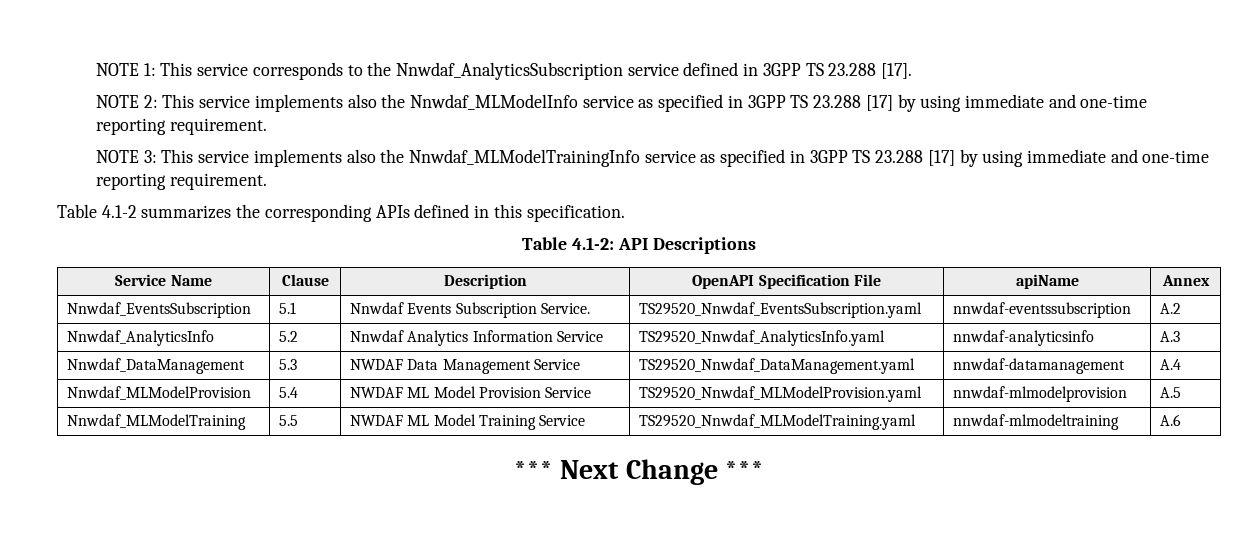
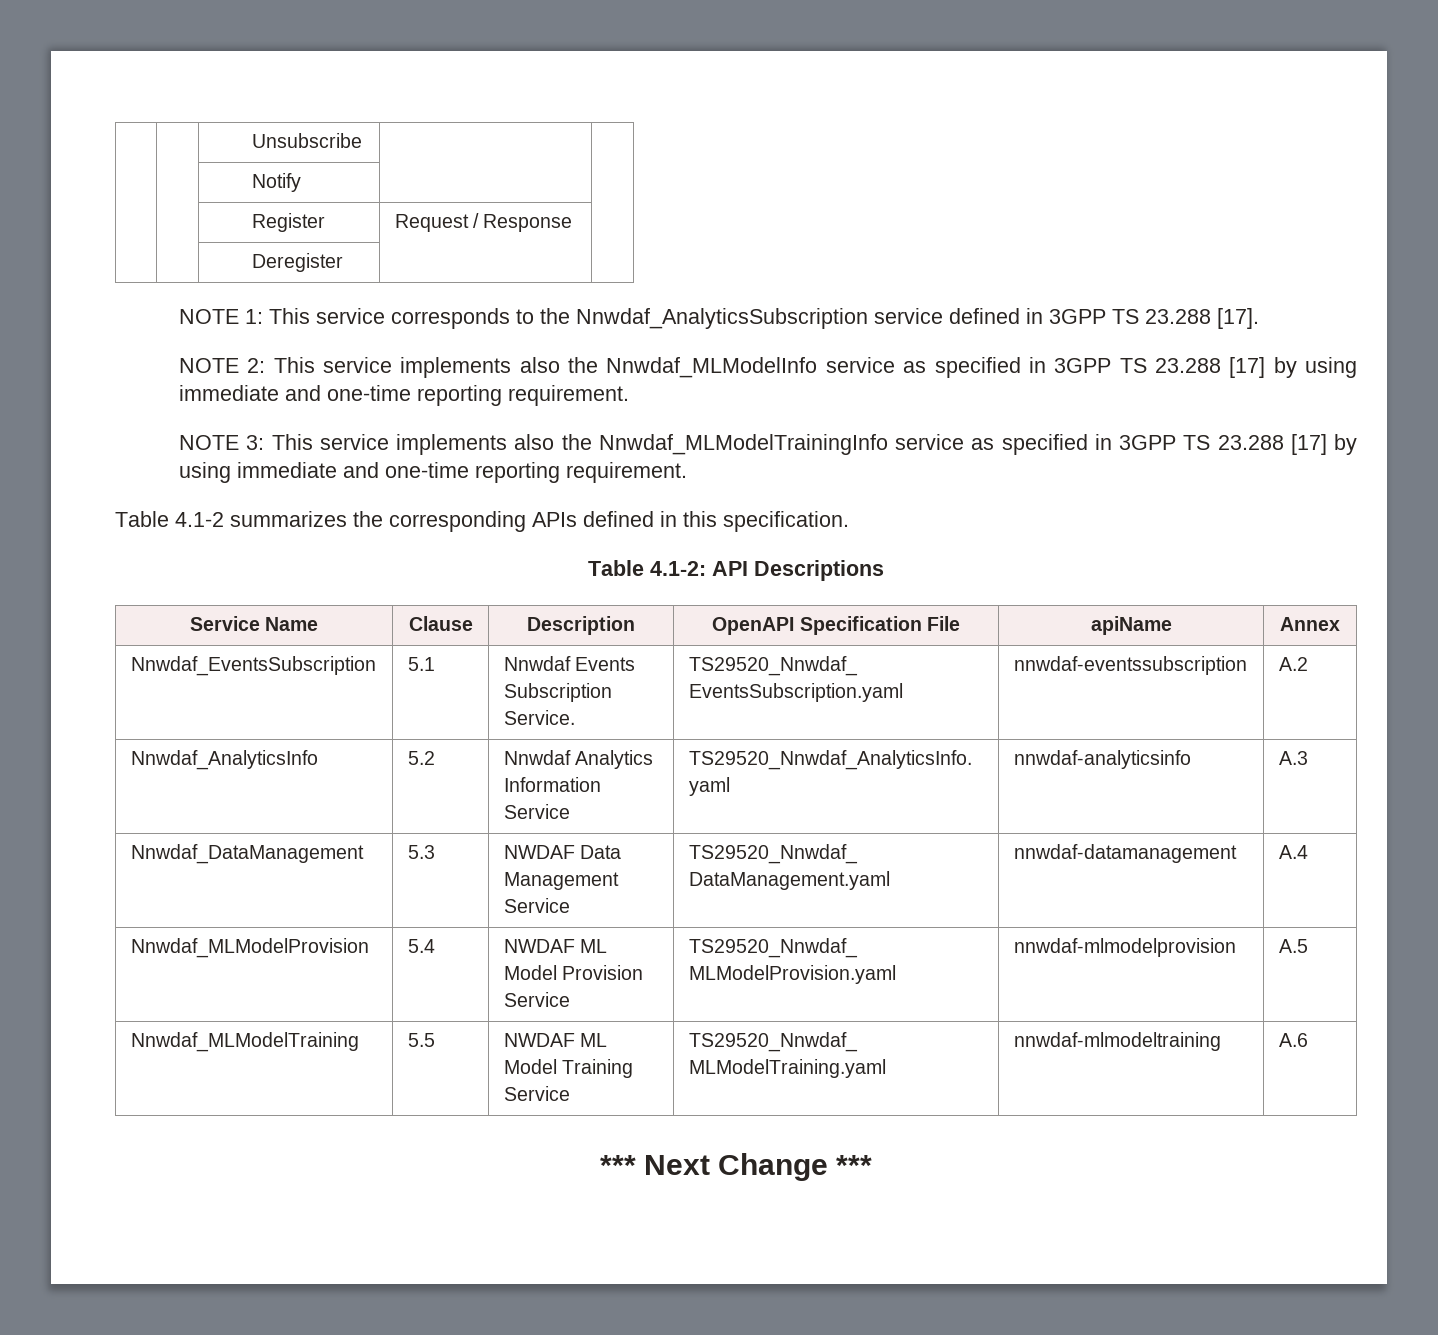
(95, 69) none -> [251,133,362,148] [251,173,301,192] [251,213,325,232] [394,213,573,232] [251,253,343,272] | | Unsubscribe | | // | | Notify | | // | | Register | Request / Response | // | | Deregister | | //

